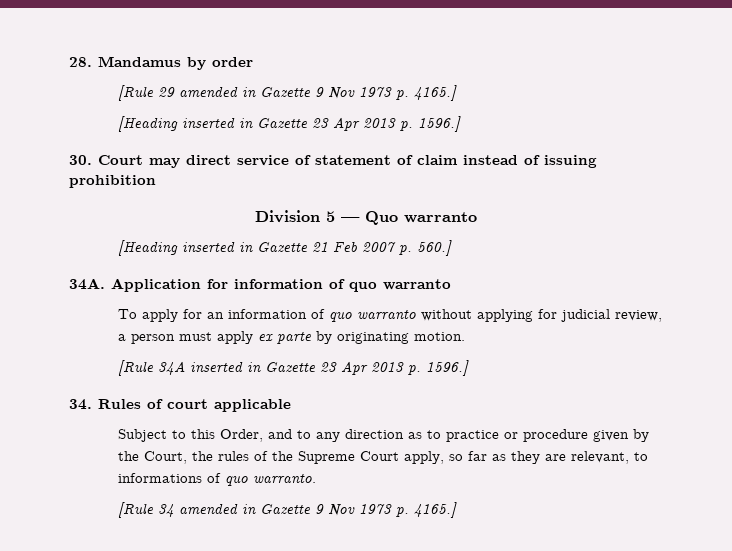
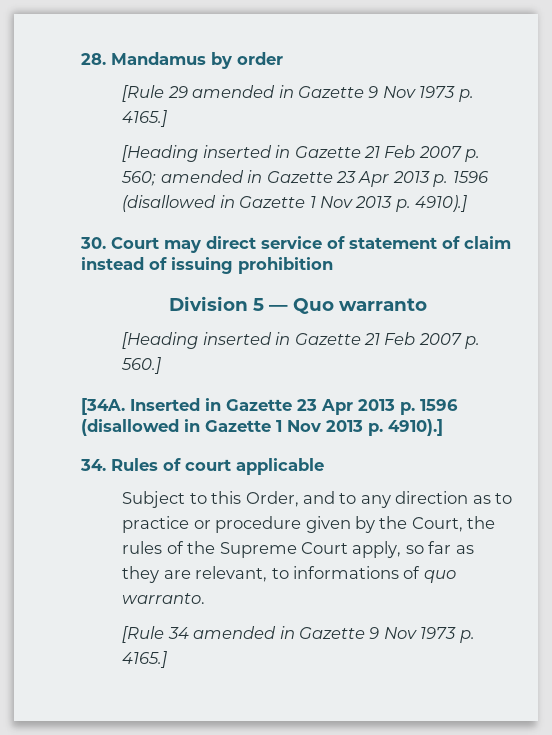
[311,116,461,132] 23 Apr 2013 p. 1596.] -> [364,145,481,162] [121,170,489,187] [122,195,468,212] 21 Feb 2007 p. 560; amended in Gazette 23 Apr 2013 p. 1596 (disallowed in Gazette 1 Nov 2013 p. 4910).]
[69,278,451,292] [117,309,662,322] [117,331,465,344] [117,360,469,376] 34A. Application for information of quo warranto // To apply for an information of quo warranto without applying for judicial review, a person must apply ex parte by originating motion. // [Rule 34A inserted in Gazette 23 Apr 2013 p. 1596.] -> [81,398,458,415] [81,419,443,436] [34A. Inserted in Gazette 23 Apr 2013 p. 1596 (disallowed in Gazette 1 Nov 2013 p. 4910).]

